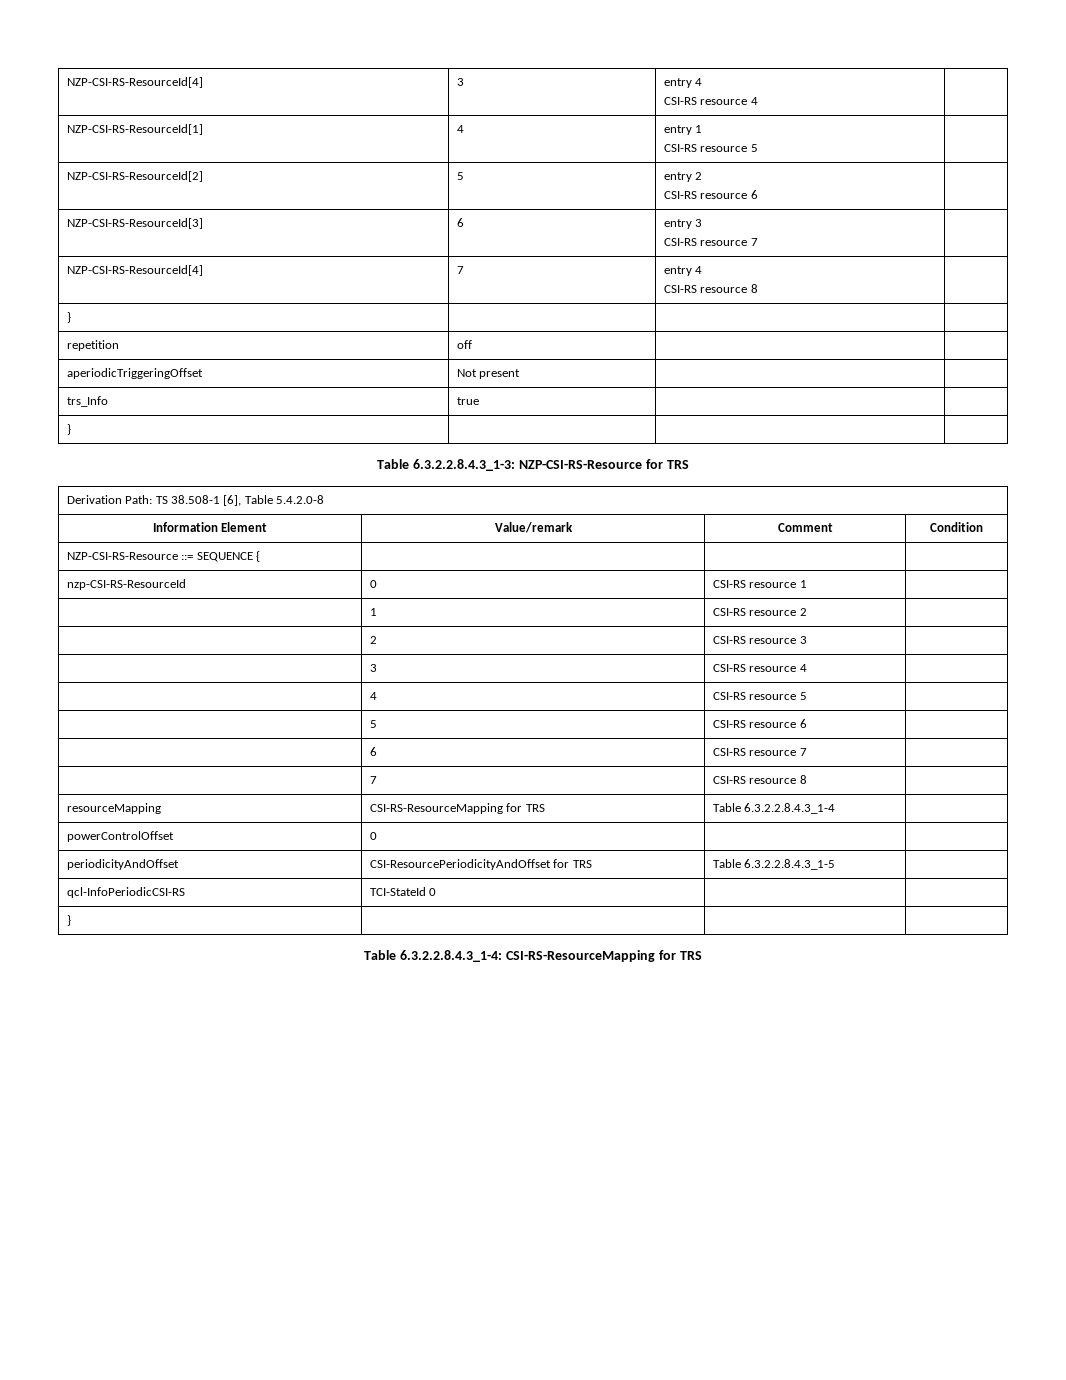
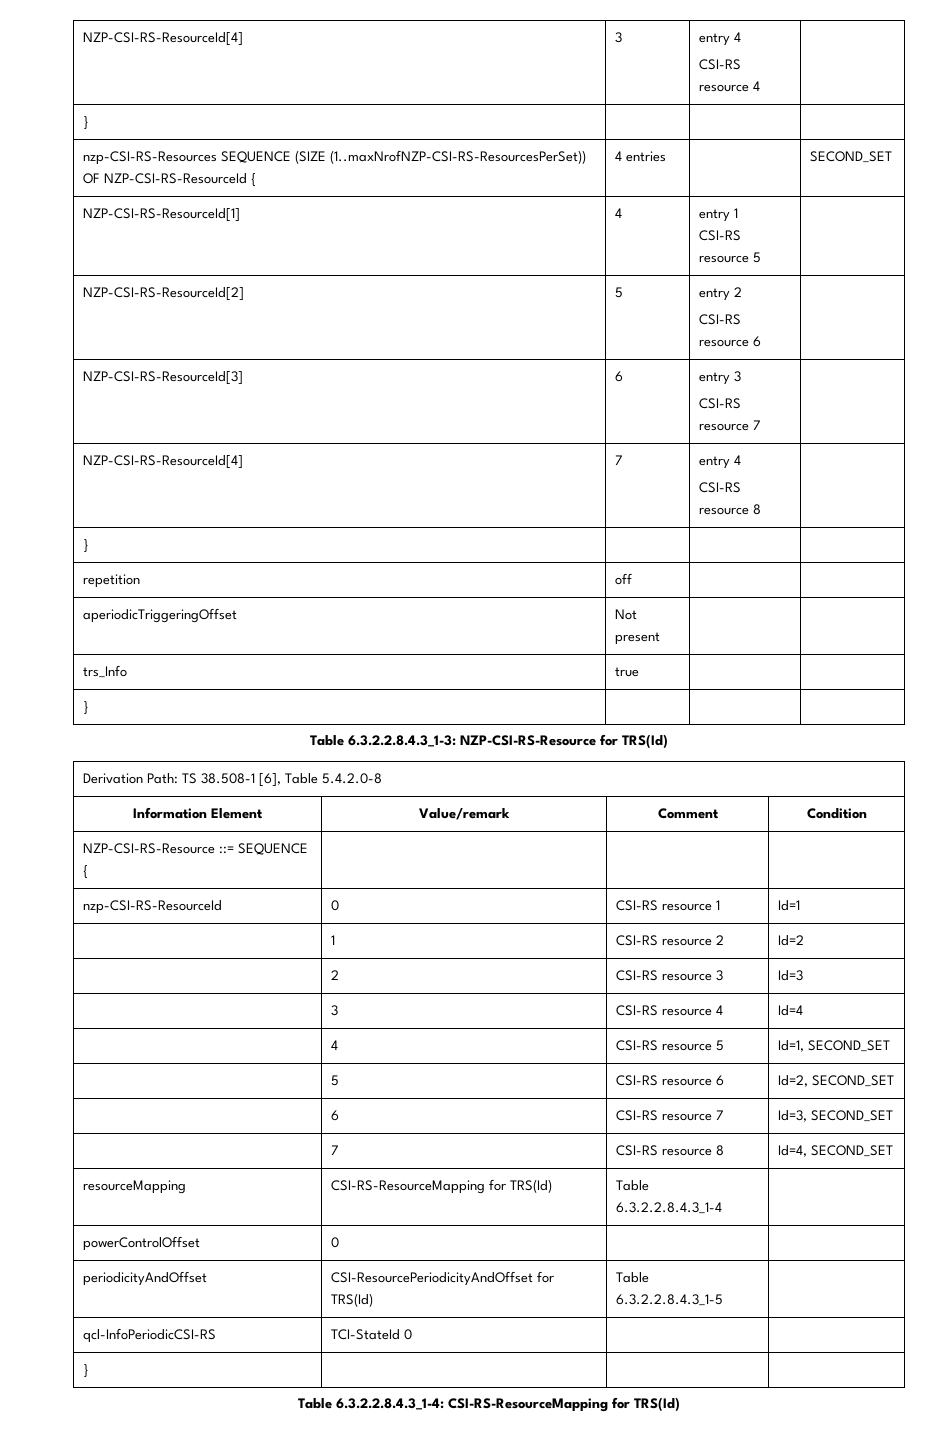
(758, 101) none -> [83,116,90,130] [83,150,587,165] [83,173,257,187] [615,151,667,162] [810,151,893,163] // } | | | // nzp-CSI-RS-Resources SEQUENCE (SIZE (1..maxNrofNZP-CSI-RS-ResourcesPerSet)) OF NZP-CSI-RS-ResourceId { | 4 entries | | SECOND_SET
[666,460,689,469] TRS -> [622,734,668,749] TRS(Id)
(807, 584) none -> [778,900,801,911] Id=1
(807, 612) none -> [778,935,805,946] Id=2
(807, 640) none -> [778,970,804,981] Id=3
(807, 668) none -> [778,1005,804,1016] Id=4
(807, 696) none -> [778,1040,891,1052] Id=1, SECOND_SET
(807, 723) none -> [778,1075,895,1087] Id=2, SECOND_SET
(807, 752) none -> [778,1110,894,1122] Id=3, SECOND_SET
(807, 779) none -> [778,1145,894,1157] Id=4, SECOND_SET
[525,804,545,812] TRS -> [510,1179,553,1193] TRS(Id)
[572,860,592,868] TRS -> [331,1293,374,1307] TRS(Id)
[679,951,702,960] TRS -> [634,1397,680,1412] TRS(Id)

